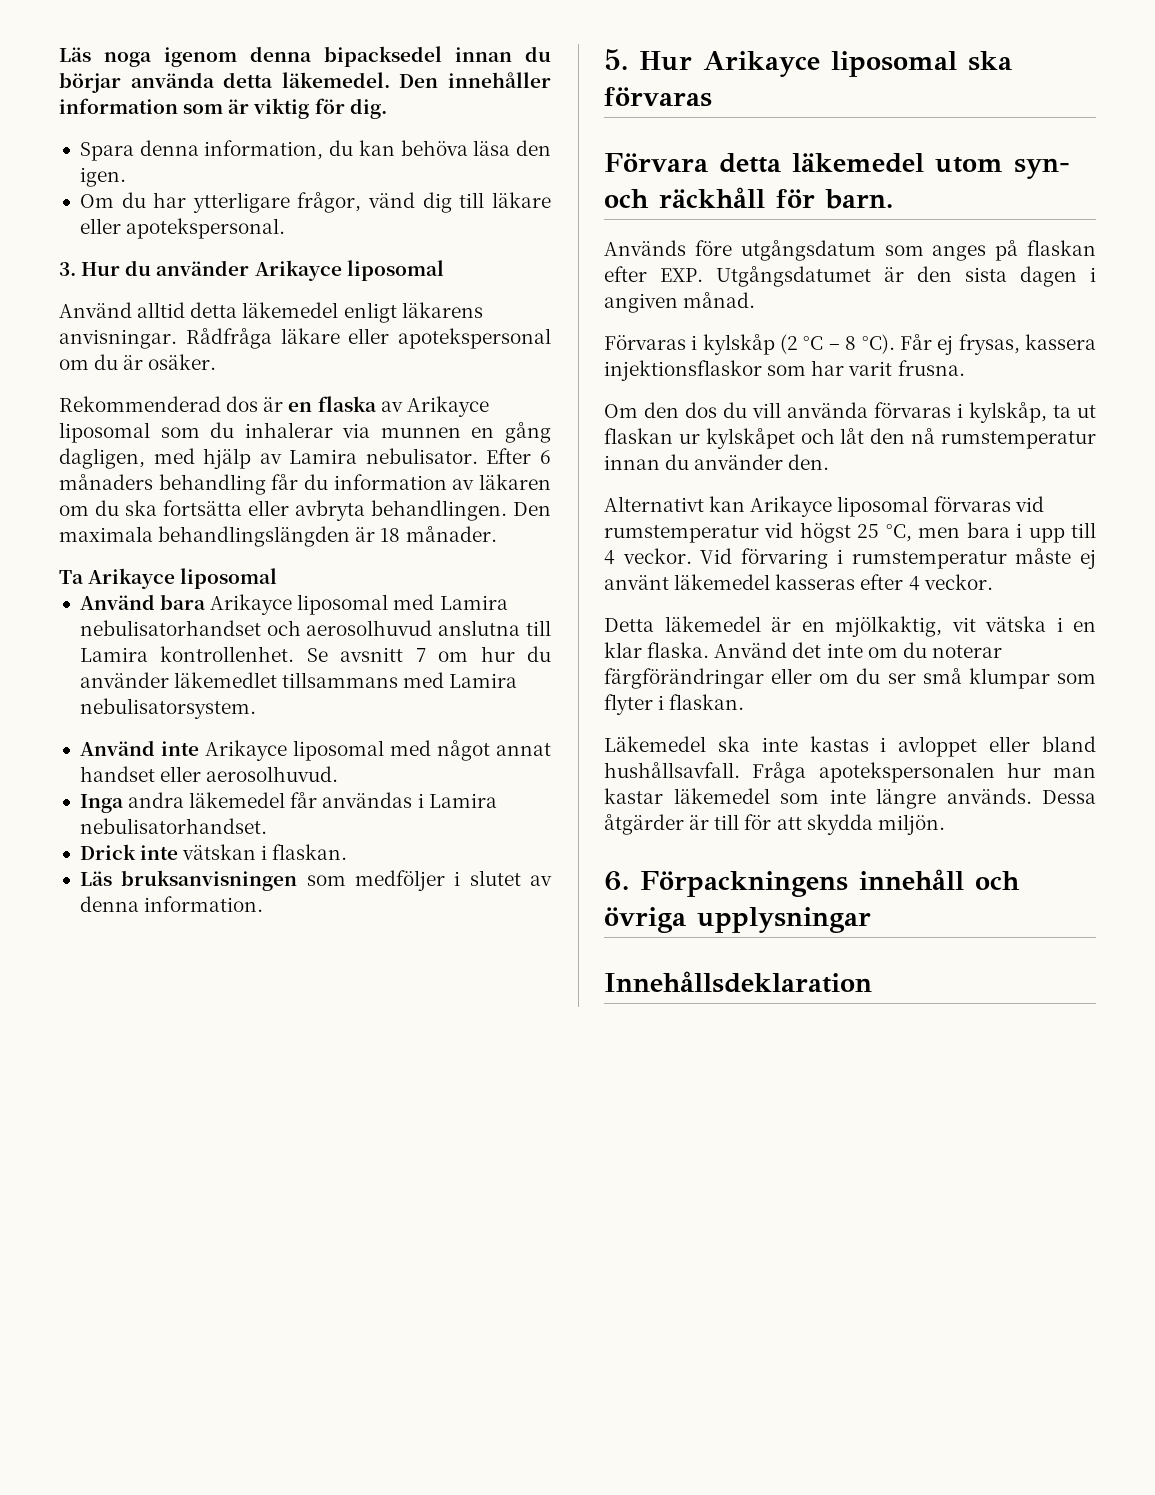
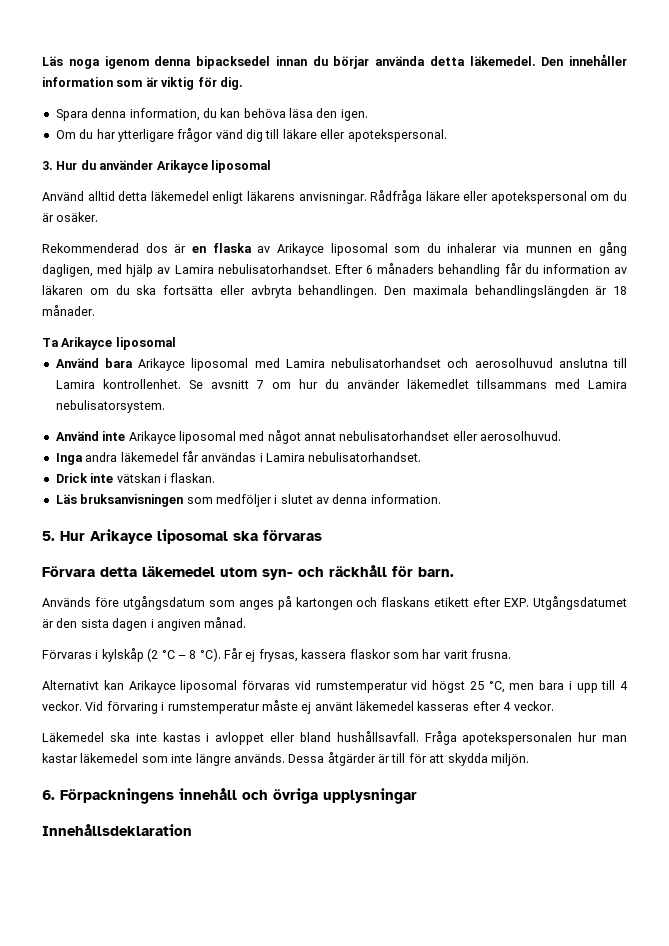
[297,192,362,213] frågor, -> [177,128,214,142] frågor
[365,448,478,464] nebulisator. -> [217,264,331,274] nebulisatorhandset.
[79,766,155,782] handset -> [339,431,450,441] nebulisatorhandset
[1027,240,1096,256] flaskan -> [295,597,470,610] kartongen och flaskans etikett
[604,360,762,381] injektionsflaskor -> [349,649,391,659] flaskor
[604,402,1096,423] [604,428,1096,449] [604,454,830,470] // Om den dos du vill använda förvaras i kylskåp, ta ut flaskan ur kylskåpet och låt den nå rumstemperatur innan du använder den. -> (511, 654) none
[604,616,1096,637] [604,642,1002,658] [604,668,1096,689] [604,694,745,715] // Detta läkemedel är en mjölkaktig, vit vätska i en klar flaska. Använd det inte om du noterar färgförändringar eller om du ser små klumpar som flyter i flaskan. -> (554, 706) none

